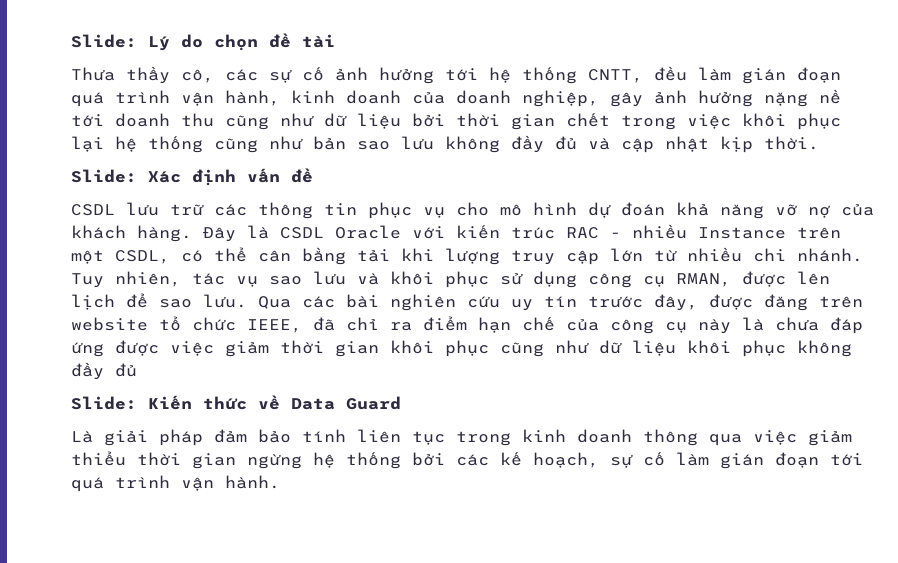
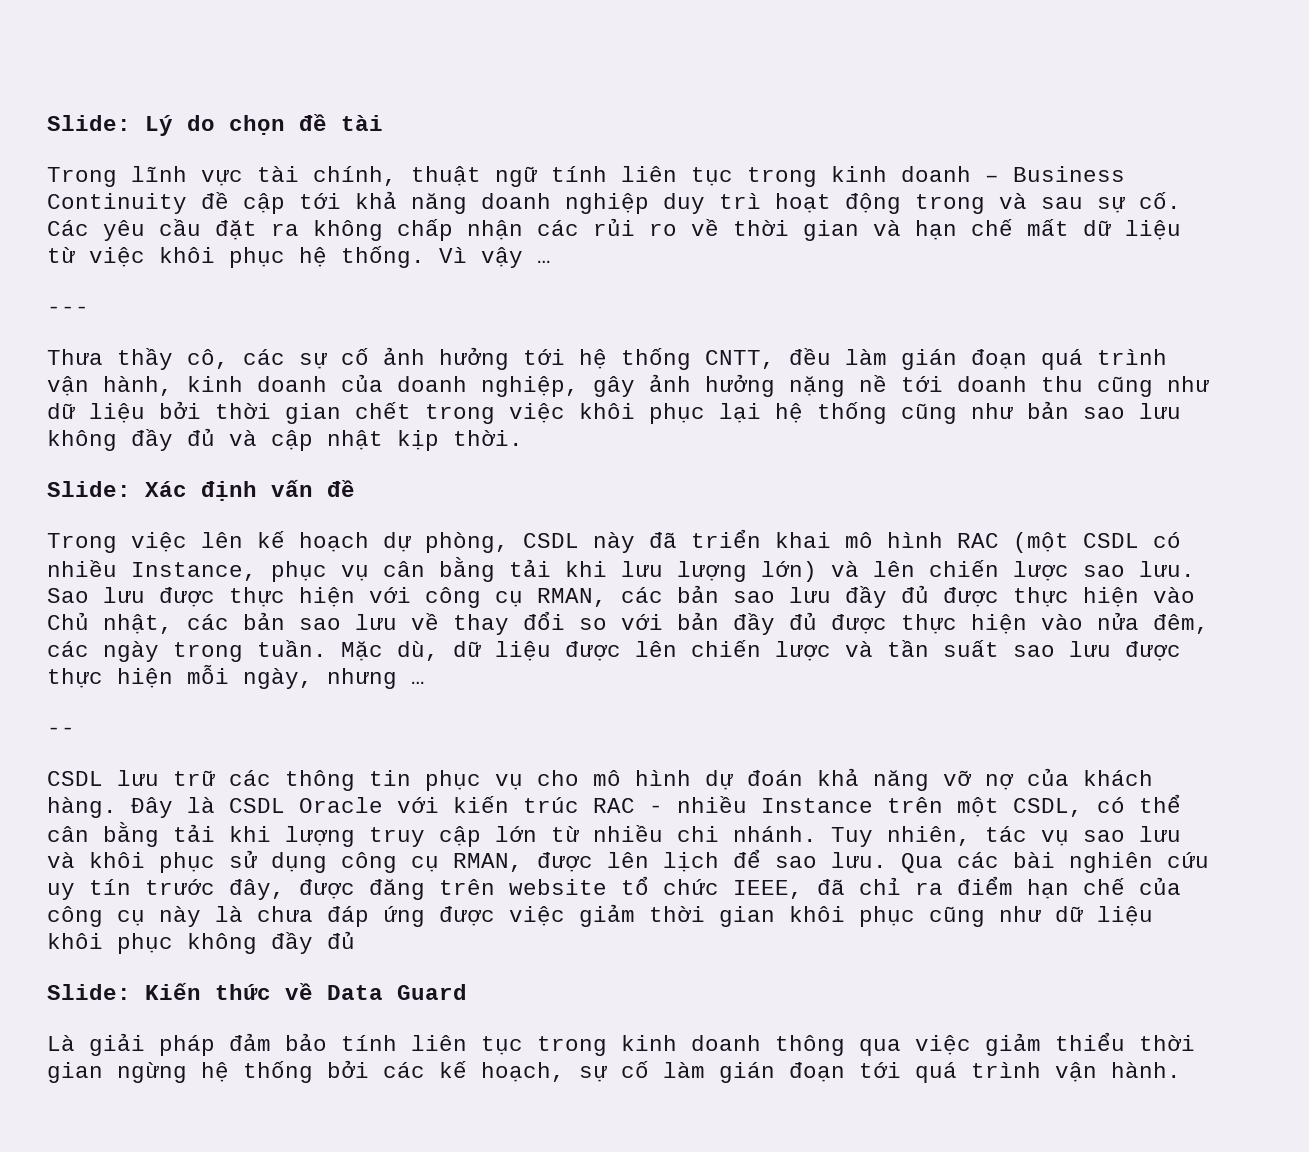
(335, 41) none -> [47,166,1125,187] [47,191,1181,214] [47,218,1181,241] [47,246,551,268] [47,306,89,314] // Trong lĩnh vực tài chính, thuật ngữ tính liên tục trong kinh doanh – Business Continuity đề cập tới khả năng doanh nghiệp duy trì hoạt động trong và sau sự cố. Các yêu cầu đặt ra không chấp nhận các rủi ro về thời gian và hạn chế mất dữ liệu từ việc khôi phục hệ thống. Vì vậy … // ---
(313, 175) none -> [47,529,1181,553] [47,556,1195,582] [47,585,1195,608] [47,611,1209,635] [47,640,1181,662] [47,665,425,689] [47,727,75,735] // Trong việc lên kế hoạch dự phòng, CSDL này đã triển khai mô hình RAC (một CSDL có nhiều Instance, phục vụ cân bằng tải khi lưu lượng lớn) và lên chiến lược sao lưu. Sao lưu được thực hiện với công cụ RMAN, các bản sao lưu đầy đủ được thực hiện vào Chủ nhật, các bản sao lưu về thay đổi so với bản đầy đủ được thực hiện vào nửa đêm, các ngày trong tuần. Mặc dù, dữ liệu được lên chiến lược và tần suất sao lưu được thực hiện mỗi ngày, nhưng … // --

